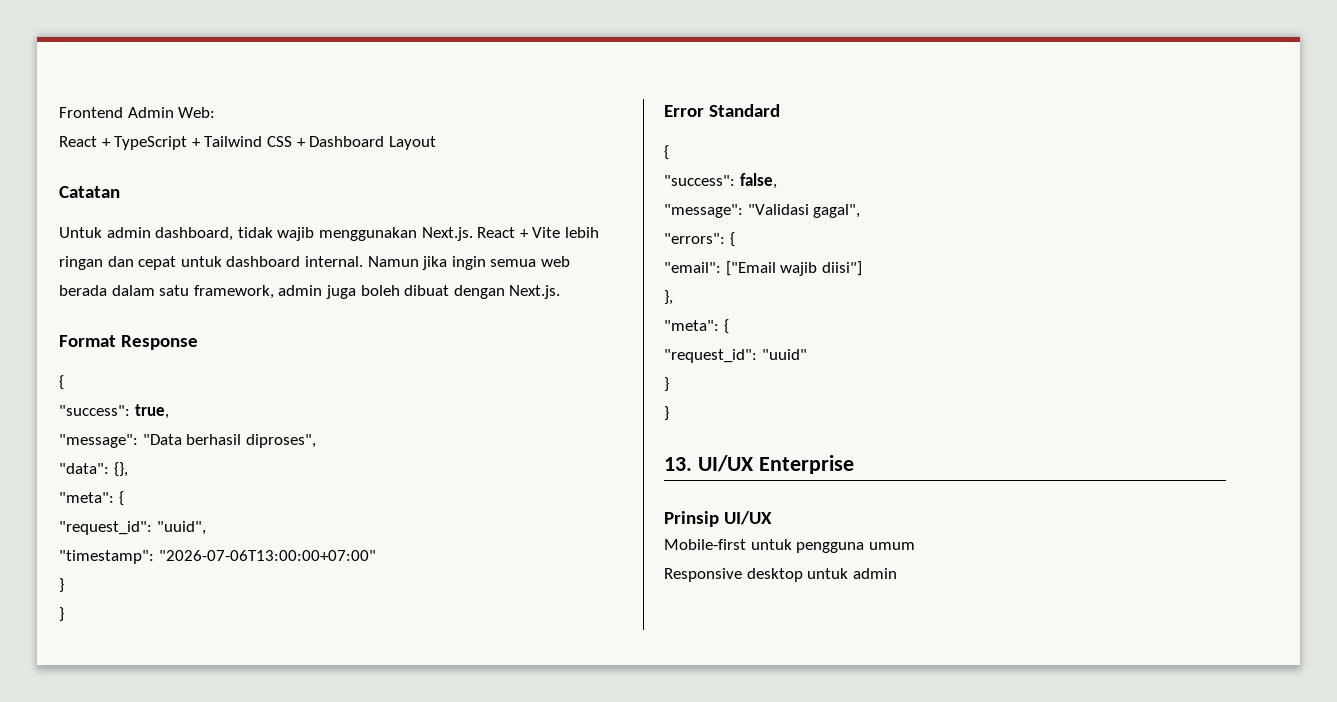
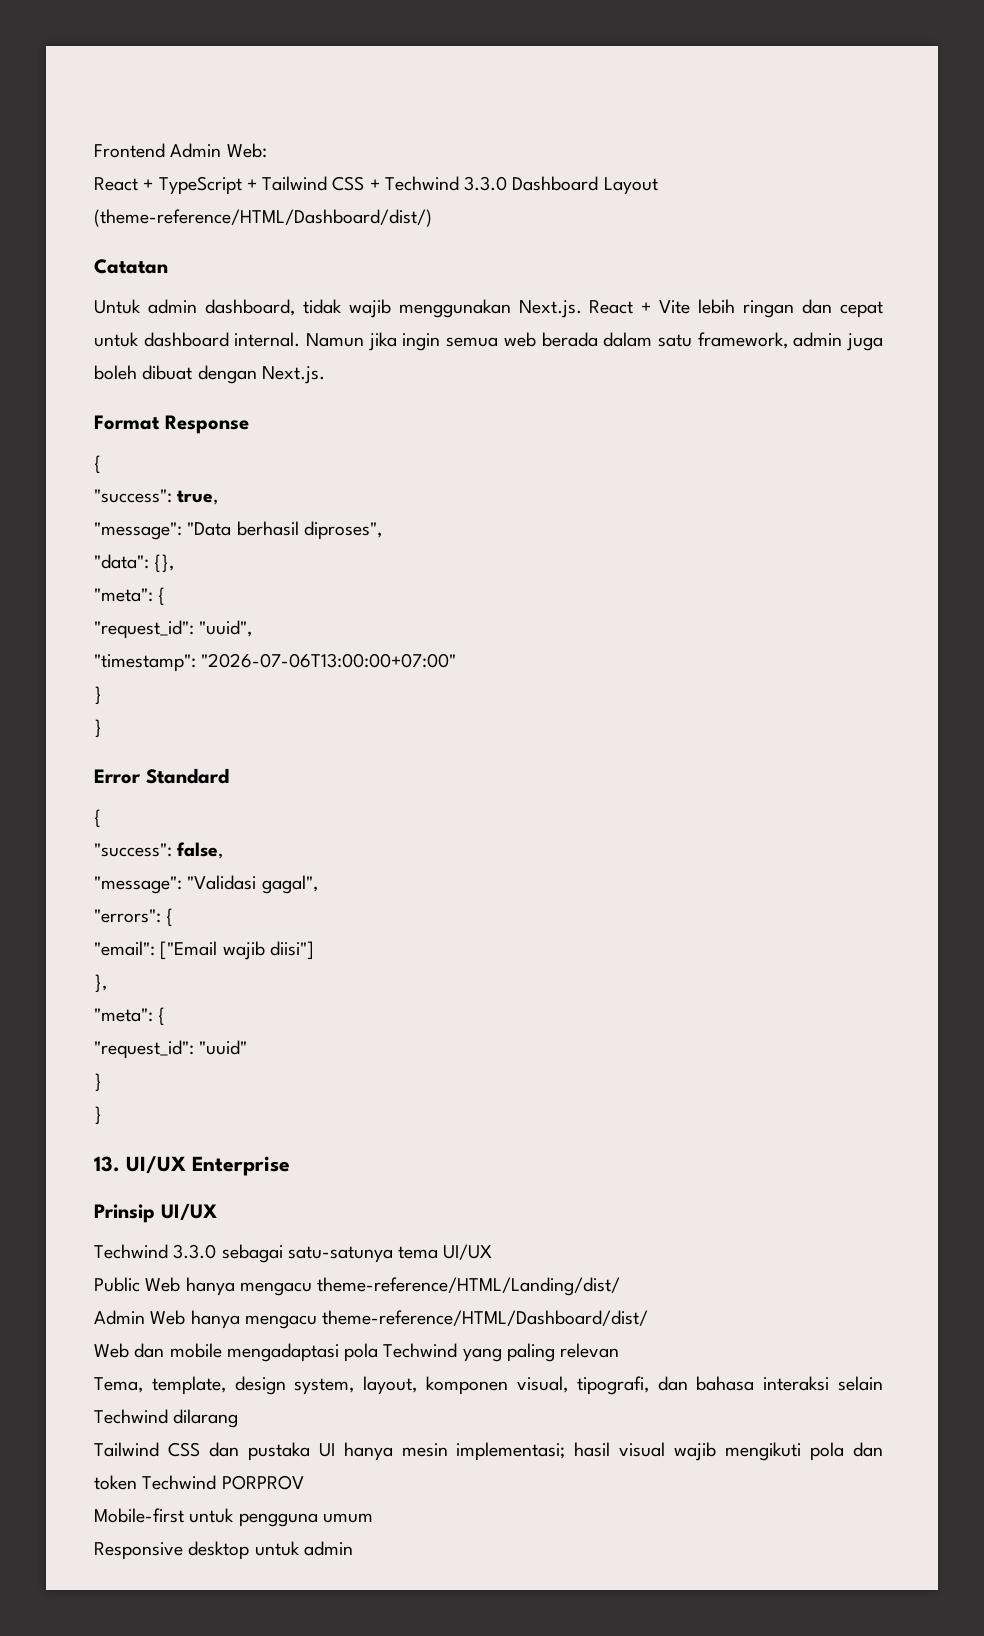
(306, 142) none -> [384,176,508,191] Techwind 3.3.0
(436, 143) none -> [94,209,432,227] (theme-reference/HTML/Dashboard/dist/)
(773, 518) none -> [94,1244,493,1263] [94,1277,621,1296] [94,1310,649,1329] [94,1343,620,1362] [94,1376,884,1395] [94,1409,239,1428] [94,1442,883,1461] [94,1475,304,1490] // Techwind 3.3.0 sebagai satu-satunya tema UI/UX // Public Web hanya mengacu theme-reference/HTML/Landing/dist/ // Admin Web hanya mengacu theme-reference/HTML/Dashboard/dist/ // Web dan mobile mengadaptasi pola Techwind yang paling relevan // Tema, template, design system, layout, komponen visual, tipografi, dan bahasa interaksi selain Techwind dilarang // Tailwind CSS dan pustaka UI hanya mesin implementasi; hasil visual wajib mengikuti pola dan token Techwind PORPROV

